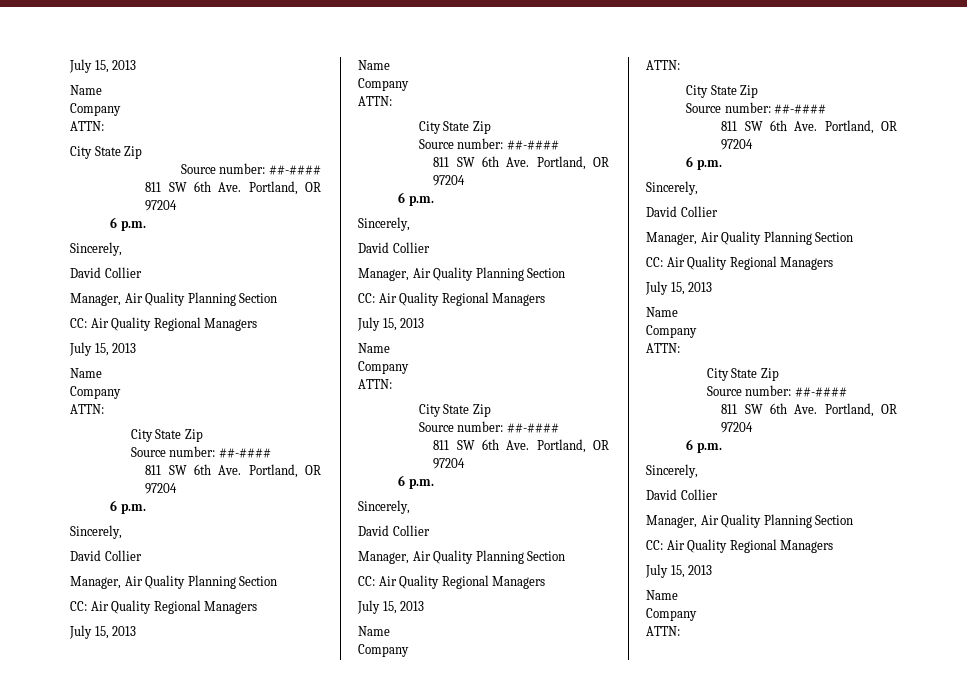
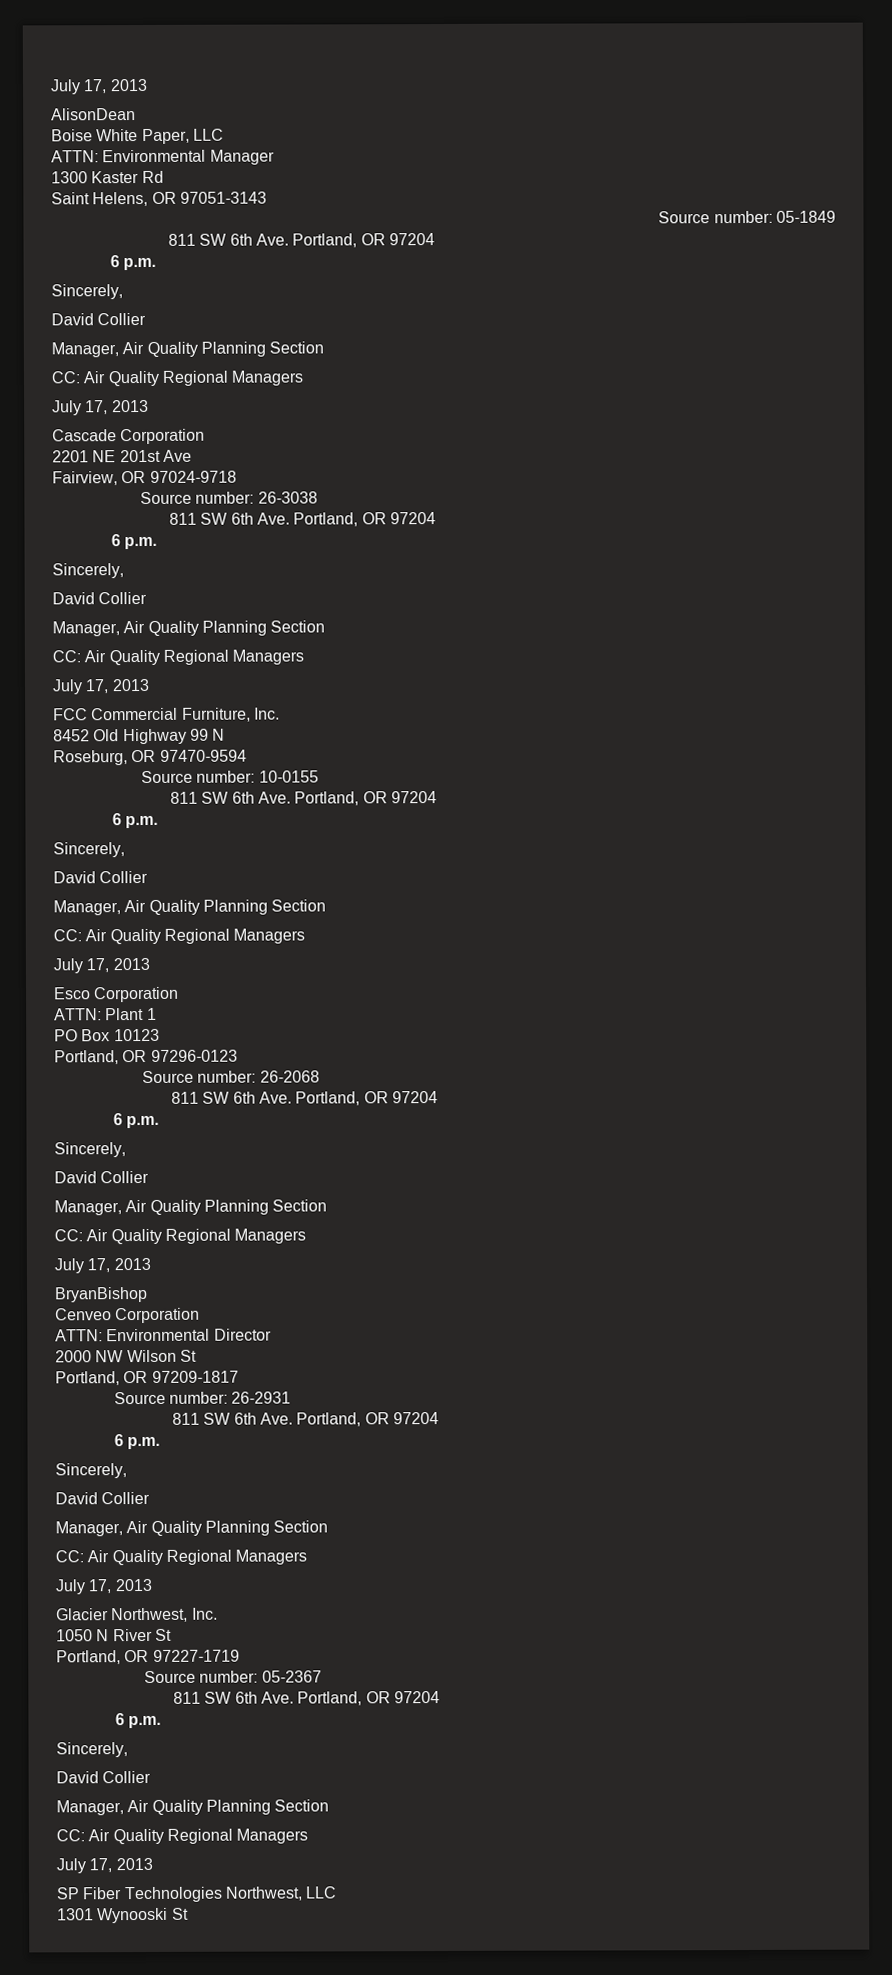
[69,59,137,73] [70,85,102,95] [70,103,121,116] [70,121,104,131] [70,146,143,159] [180,163,321,175] July 15, 2013 // Name // Company // ATTN: // City State Zip // Source number: ##-#### -> [50,78,148,95] [51,108,136,121] [51,128,224,145] [51,149,275,165] [51,170,164,184] [51,191,267,207] [658,210,837,224] July 17, 2013 // AlisonDean // Boise White Paper, LLC // ATTN: Environmental Manager // 1300 Kaster Rd // Saint Helens, OR 97051-3143 // Source number: 05-1849
[94,343,137,356] [70,368,102,378] [70,386,121,399] [70,404,104,414] [130,429,203,442] [130,446,271,458] 15, 2013 // Name // Company // ATTN: // City State Zip // Source number: ##-#### -> [85,399,149,415] [52,428,206,445] [52,449,192,463] [52,470,237,486] [139,491,318,505] 17, 2013 // Cascade Corporation // 2201 NE 201st Ave // Fairview, OR 97024-9718 // Source number: 26-3038
[94,626,137,639] [358,60,390,70] [358,78,409,91] [358,96,392,106] [418,121,491,134] [418,138,559,150] 15, 2013 // Name // Company // ATTN: // City State Zip // Source number: ##-#### -> [85,678,150,694] [53,707,280,722] [53,728,226,745] [53,749,247,766] [140,770,319,784] 17, 2013 // FCC Commercial Furniture, Inc. // 8452 Old Highway 99 N // Roseburg, OR 97470-9594 // Source number: 10-0155
[382,318,425,331] [358,343,390,353] [358,361,409,374] [358,379,392,389] [418,404,491,417] [418,421,559,433] 15, 2013 // Name // Company // ATTN: // City State Zip // Source number: ##-#### -> [86,957,150,973] [53,986,180,1003] [54,1007,157,1021] [54,1028,160,1042] [54,1049,238,1065] [141,1070,320,1084] 17, 2013 // Esco Corporation // ATTN: Plant 1 // PO Box 10123 // Portland, OR 97296-0123 // Source number: 26-2068
[382,601,425,614] [358,626,390,636] [358,644,409,657] [646,60,680,70] [686,85,759,98] [686,102,827,114] 15, 2013 // Name // Company // ATTN: // City State Zip // Source number: ##-#### -> [87,1257,151,1273] [54,1286,148,1303] [55,1307,201,1324] [55,1328,272,1342] [55,1349,197,1363] [55,1370,239,1386] [113,1391,292,1405] 17, 2013 // BryanBishop // Cenveo Corporation // ATTN: Environmental Director // 2000 NW Wilson St // Portland, OR 97209-1817 // Source number: 26-2931
[670,282,713,295] [646,307,678,317] [646,325,697,338] [646,343,680,353] [706,368,779,381] [706,385,847,397] 15, 2013 // Name // Company // ATTN: // City State Zip // Source number: ##-#### -> [88,1578,152,1594] [56,1607,218,1623] [56,1628,172,1642] [56,1649,240,1665] [143,1670,322,1684] 17, 2013 // Glacier Northwest, Inc. // 1050 N River St // Portland, OR 97227-1719 // Source number: 05-2367
[670,565,713,578] [646,590,678,600] [646,608,697,621] [646,626,680,636] 15, 2013 // Name // Company // ATTN: -> [89,1857,153,1873] [56,1886,338,1903] [57,1907,189,1924] 17, 2013 // SP Fiber Technologies Northwest, LLC // 1301 Wynooski St

